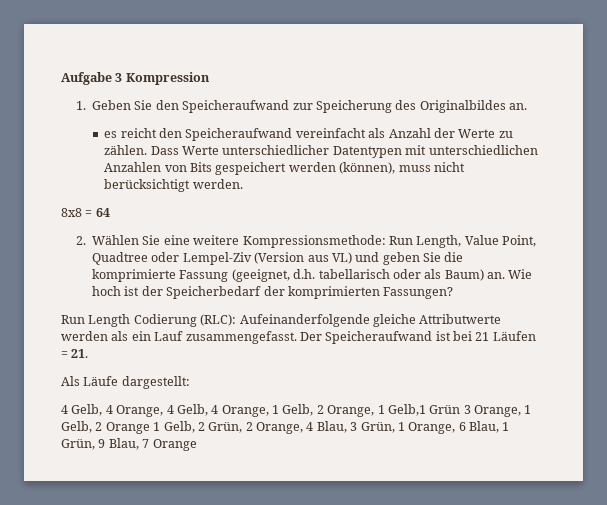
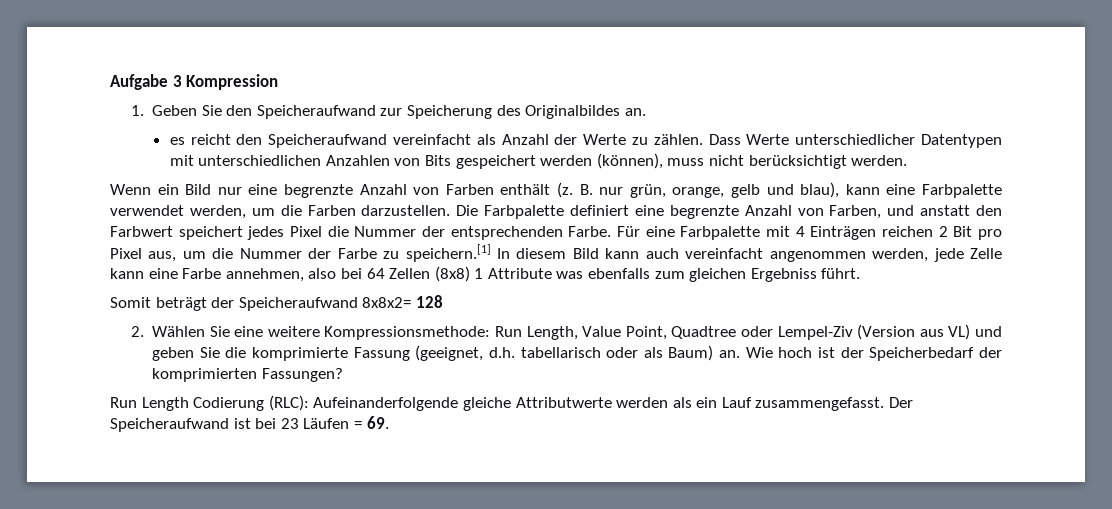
[61,208,110,217] 8x8 = 64 -> [110,182,1003,198] [110,205,1002,219] [110,226,1002,240] [110,244,1003,262] [110,266,861,282] [110,295,443,311] Wenn ein Bild nur eine begrenzte Anzahl von Farben enthält (z. B. nur grün, orange, gelb und blau), kann eine Farbpalette verwendet werden, um die Farben darzustellen. Die Farbpalette definiert eine begrenzte Anzahl von Farben, und anstatt den Farbwert speichert jedes Pixel die Nummer der entsprechenden Farbe. Für eine Farbpalette mit 4 Einträgen reichen 2 Bit pro Pixel aus, um die Nummer der Farbe zu speichern.[1] In diesem Bild kann auch vereinfacht angenommen werden, jede Zelle kann eine Farbe annehmen, also bei 64 Zellen (8x8) 1 Attribute was ebenfalls zum gleichen Ergebniss führt. // Somit beträgt der Speicheraufwand 8x8x2= 128
[475,332,490,341] 21 -> [280,418,299,429] 23
[71,349,89,358] [61,376,190,389] [61,404,532,417] [61,421,510,434] [61,438,197,451] 21. // Als Läufe dargestellt: // 4 Gelb, 4 Orange, 4 Gelb, 4 Orange, 1 Gelb, 2 Orange, 1 Gelb,1 Grün 3 Orange, 1 Gelb, 2 Orange 1 Gelb, 2 Grün, 2 Orange, 4 Blau, 3 Grün, 1 Orange, 6 Blau, 1 Grün, 9 Blau, 7 Orange -> [366,416,389,429] 69.

